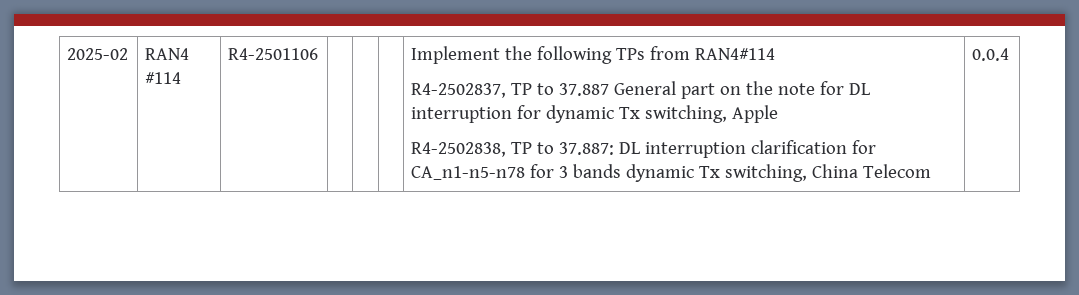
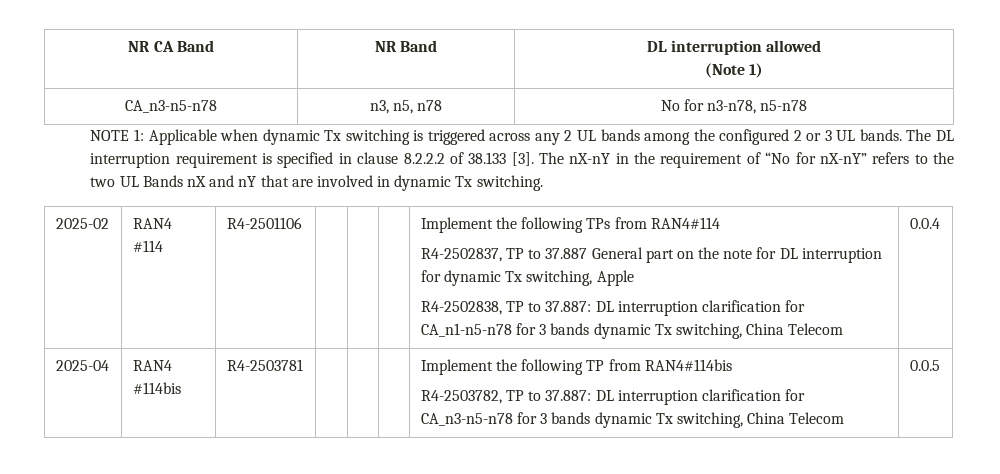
(67, 54) none -> [128,40,214,52] [374,40,438,52] [646,40,822,55] [704,63,764,78] [125,100,217,113] [369,100,443,114] [660,99,808,114] [90,129,955,145] [90,152,954,168] [90,175,543,191] NR CA Band | NR Band | DL interruption allowed // (Note 1) // CA_n3-n5-n78 | n3, n5, n78 | No for n3-n78, n5-n78 // NOTE 1: Applicable when dynamic Tx switching is triggered across any 2 UL bands among the configured 2 or 3 UL bands. The DL interruption requirement is specified in clause 8.2.2.2 of 38.133 [3]. The nX-nY in the requirement of “No for nX-nY” refers to the two UL Bands nX and nY that are involved in dynamic Tx switching. //
(1010, 54) none -> [55,360,109,371] [132,360,172,371] [132,382,181,394] [226,359,303,371] [420,359,732,375] [420,389,806,405] [420,412,845,428] [909,360,940,371] // 2025-04 | RAN4 #114bis | R4-2503781 | | | | Implement the following TP from RAN4#114bis // R4-2503782, TP to 37.887: DL interruption clarification for CA_n3-n5-n78 for 3 bands dynamic Tx switching, China Telecom | 0.0.5

